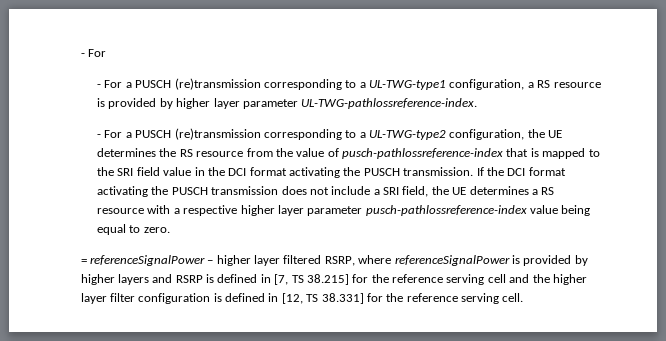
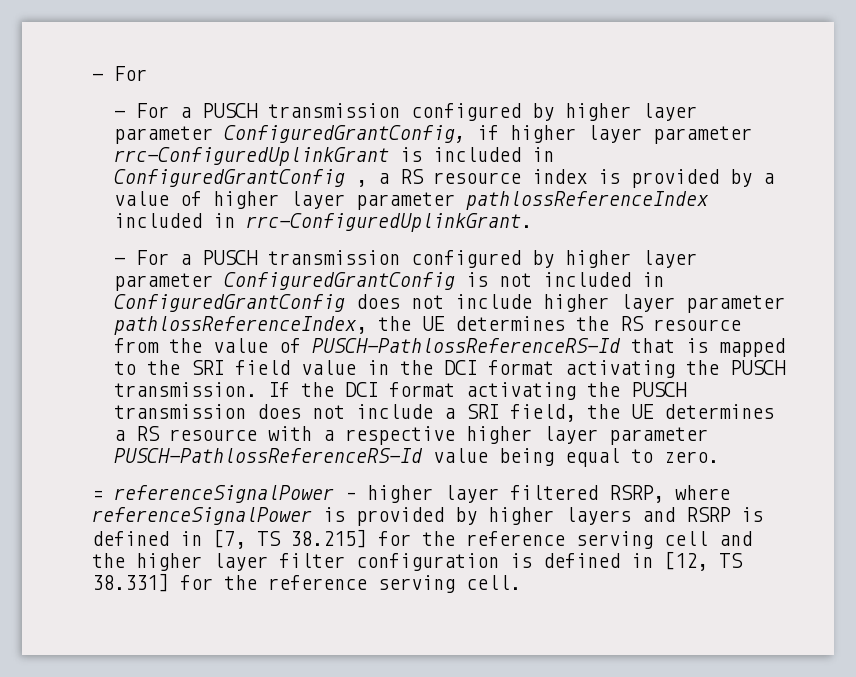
[174,78,601,90] [97,98,478,109] [97,128,525,140] (re)transmission corresponding to a UL-TWG-type1 configuration, a RS resource is provided by higher layer parameter UL-TWG-pathlossreference-index. // - For a PUSCH (re)transmission corresponding to a UL-TWG-type2 configuration, -> [267,103,697,121] [113,125,752,144] [113,147,554,166] [113,169,774,188] [113,191,709,210] [113,213,532,232] [113,250,697,268] [113,272,664,291] [113,294,785,313] [113,316,367,335] transmission configured by higher layer parameter ConfiguredGrantConfig, if higher layer parameter rrc-ConfiguredUplinkGrant is included in ConfiguredGrantConfig , a RS resource index is provided by a value of higher layer parameter pathlossReferenceIndex included in rrc-ConfiguredUplinkGrant. // - For a PUSCH transmission configured by higher layer parameter ConfiguredGrantConfig is not included in ConfiguredGrantConfig does not include higher layer parameter pathlossReferenceIndex,
[342,148,504,159] pusch-pathlossreference-index -> [311,338,621,353] PUSCH-PathlossReferenceRS-Id
[365,205,527,216] pusch-pathlossreference-index -> [113,448,423,463] PUSCH-PathlossReferenceRS-Id

